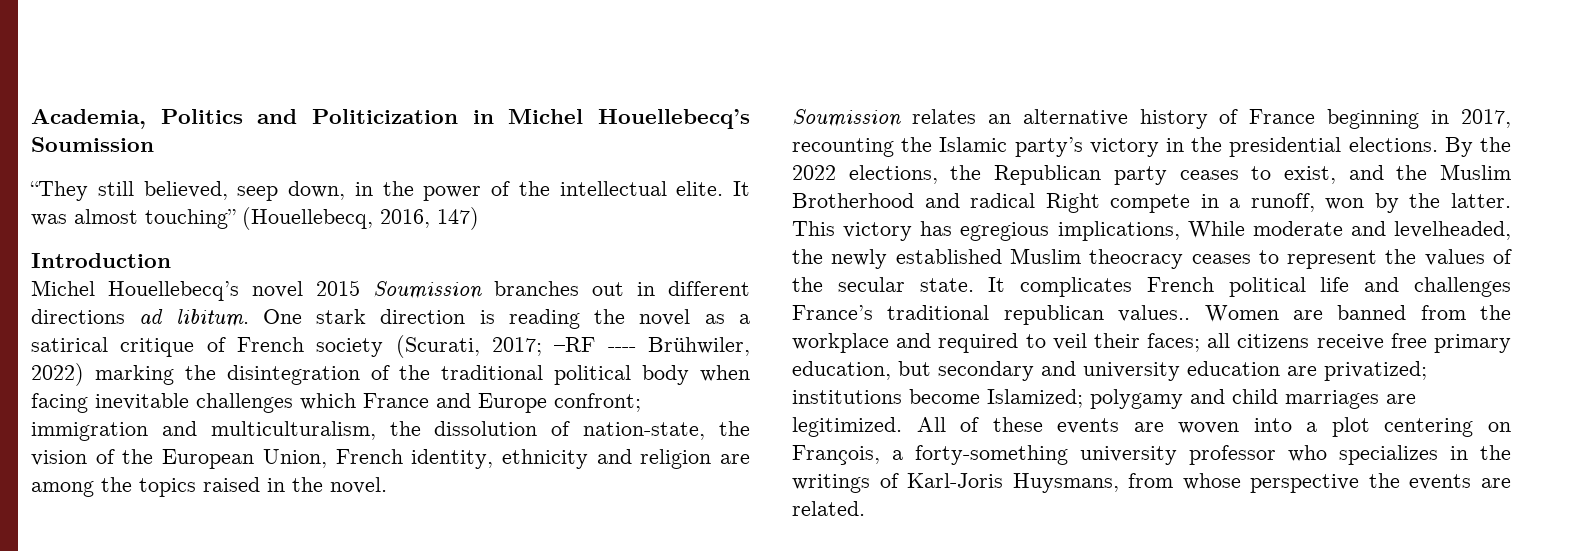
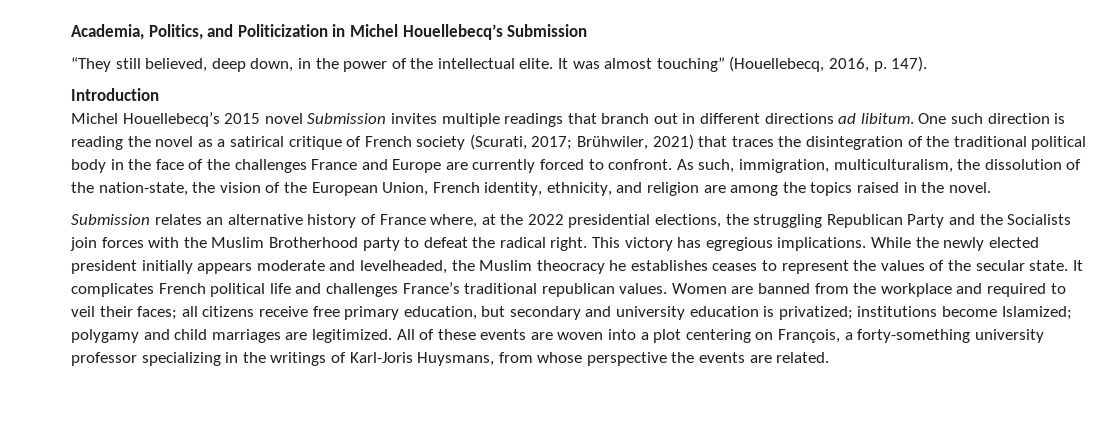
[160,109,243,124] Politics -> [148,24,203,40] Politics,
[31,137,154,152] Soumission -> [507,24,588,37] Submission
[237,186,279,201] seep -> [211,58,246,72] deep
[437,207,479,230] 147) -> [873,56,928,72] p. 147).
[252,280,579,299] novel 2015 Soumission branches -> [224,113,650,127] 2015 novel Submission invites multiple readings that branch
[316,309,367,324] stark -> [951,113,984,124] such
[554,337,750,356] [31,363,174,386] –RF ---- Brühwiler, 2022) marking -> [577,134,774,150] Brühwiler, 2021) that traces
[700,365,751,382] [31,393,641,413] [31,421,197,441] when facing inevitable challenges which France and Europe confront; immigration and -> [110,159,830,173] in the face of the challenges France and Europe are currently forced to confront. As such, immigration,
(571, 428) none -> [71,182,94,193] the
[501,449,588,469] ethnicity -> [546,182,612,196] ethnicity,
[792,109,901,127] Soumission -> [71,214,150,225] Submission
[1327,109,1511,129] [792,137,1473,157] beginning in 2017, recounting the Islamic party’s victory in the presidential elections. By -> [430,214,496,228] where, at
(836, 172) none -> [568,214,651,228] presidential
[994,164,1511,185] [792,193,1511,213] [792,221,1511,241] [792,248,1184,269] Republican party ceases to exist, and the Muslim Brotherhood and radical Right compete in a runoff, won by the latter. This victory has egregious implications, While moderate and levelheaded, the newly established Muslim theocracy -> [753,214,1072,228] [70,237,1039,251] [71,260,708,274] struggling Republican Party and the Socialists join forces with the Muslim Brotherhood party to defeat the radical right. This victory has egregious implications. While the newly elected president initially appears moderate and levelheaded, the Muslim theocracy he establishes
[1118,305,1191,322] values.. -> [619,283,668,294] values.
[1287,366,1317,376] are -> [763,306,775,317] is
[1288,445,1438,465] who specializes -> [141,352,221,366] specializing

